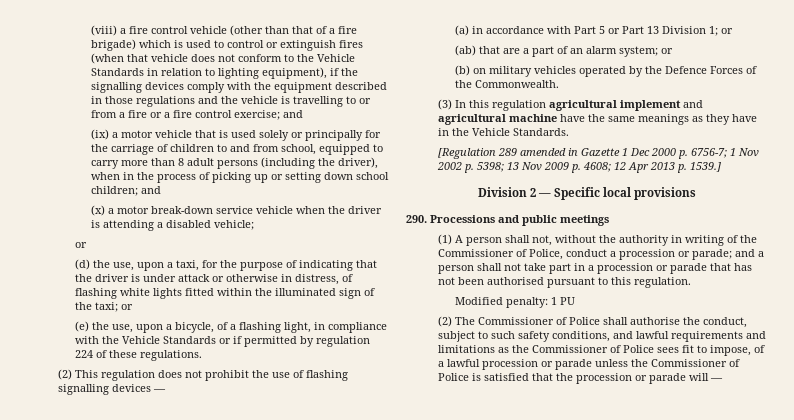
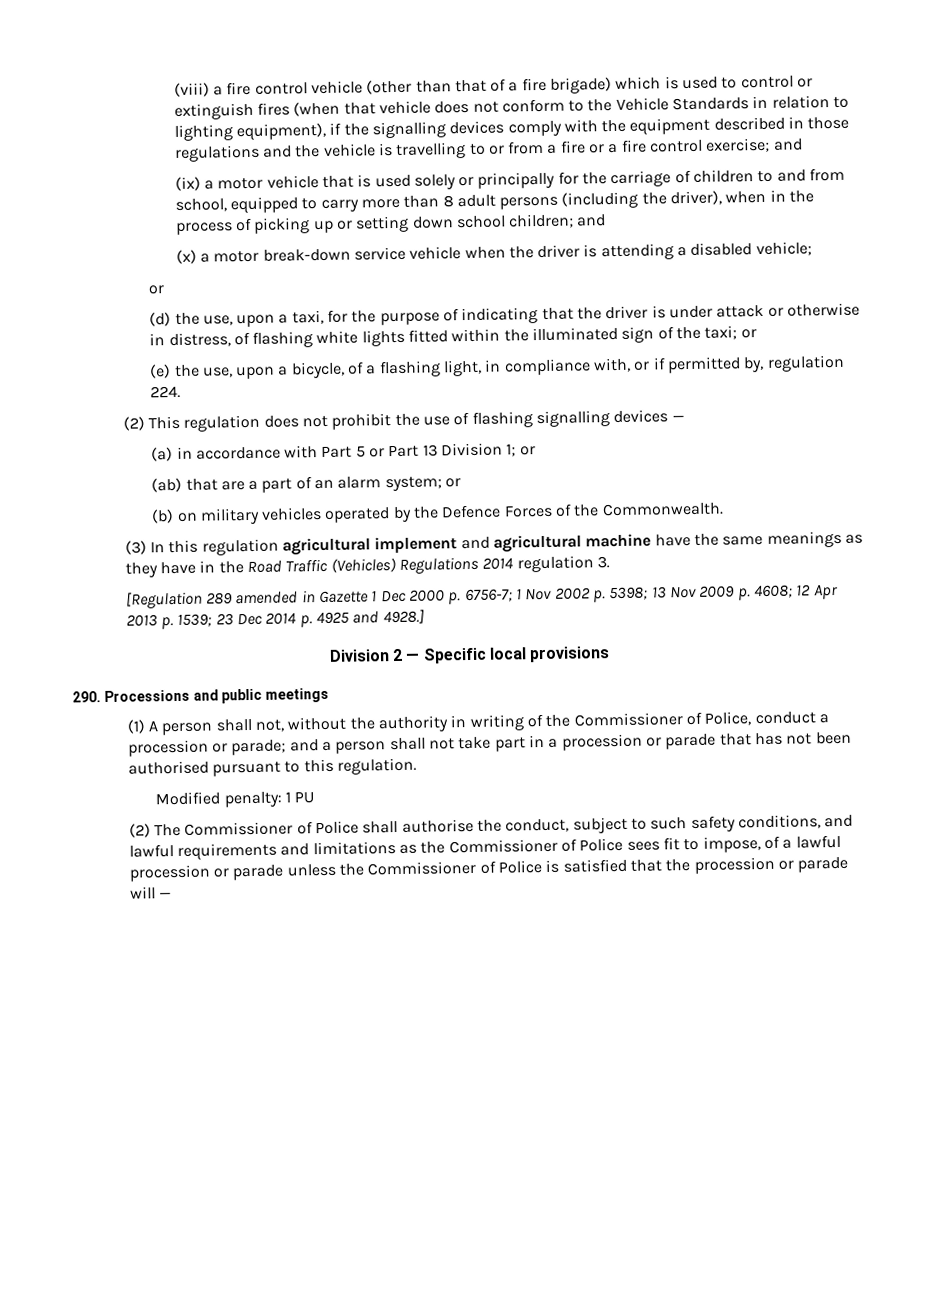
[74,336,370,347] [74,350,202,361] with the Vehicle Standards or if permitted by regulation 224 of these regulations. -> [593,354,845,374] [150,385,182,399] with, or if permitted by, regulation 224.
[472,128,570,136] Vehicle Standards. -> [247,555,611,574] Road Traffic (Vehicles) Regulations 2014 regulation 3.
[690,162,722,172] 1539.] -> [177,609,425,628] 1539; 23 Dec 2014 p. 4925 and 4928.]

